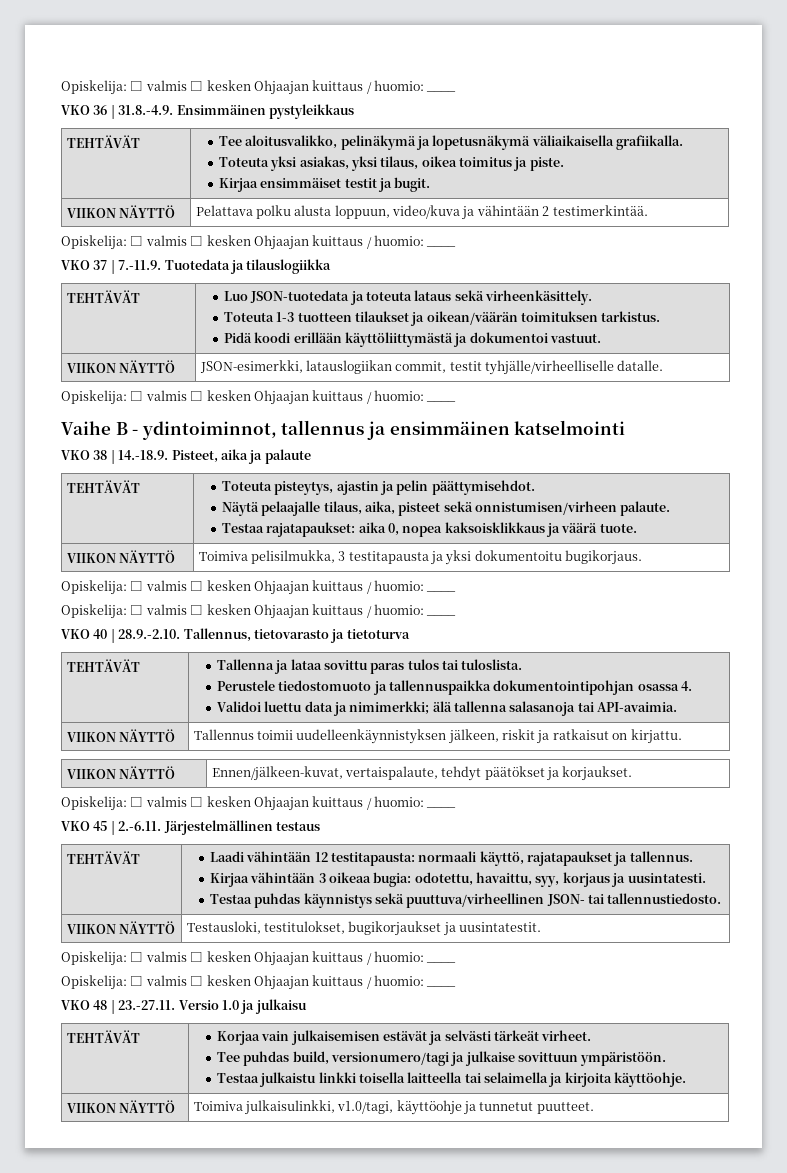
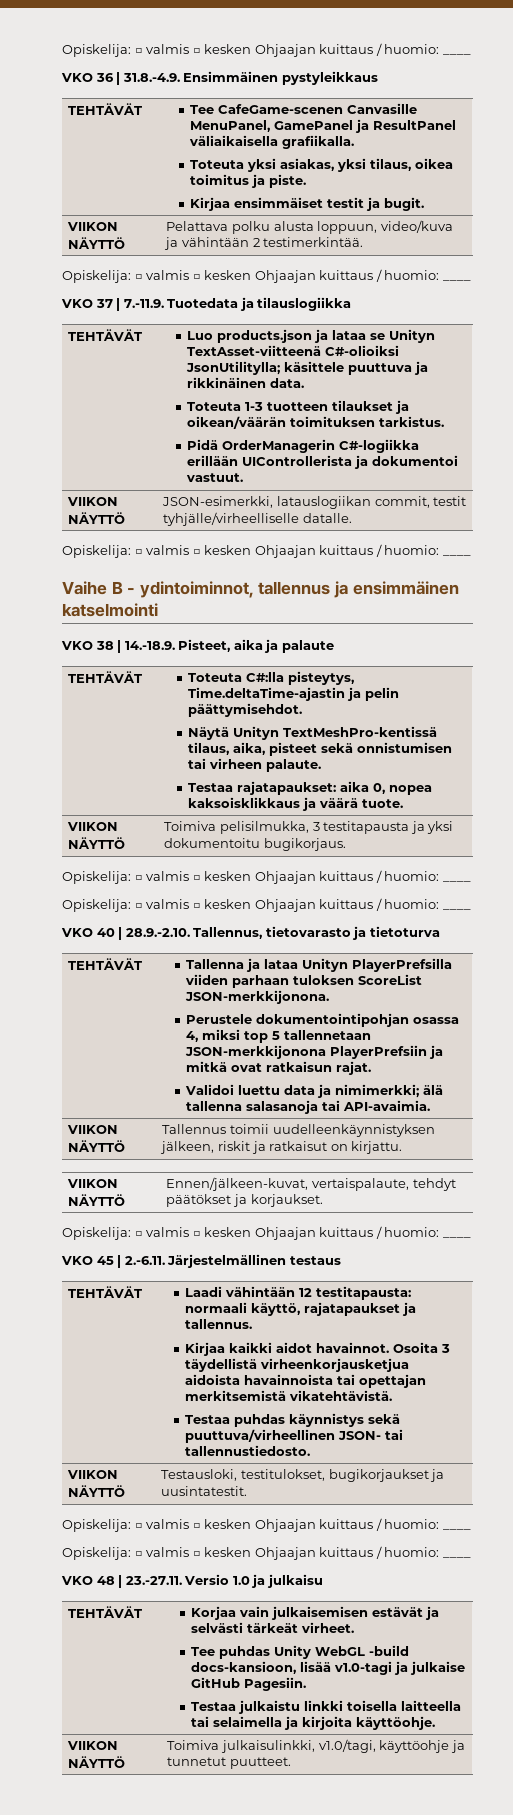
[245,135,531,150] aloitusvalikko, pelinäkymä ja lopetusnäkymä -> [218,103,418,114] [190,119,457,133] CafeGame-scenen Canvasille MenuPanel, GamePanel ja ResultPanel
[250,290,593,305] JSON-tuotedata ja toteuta lataus sekä virheenkäsittely. -> [217,329,436,343] [187,345,400,356] [186,361,429,375] [187,377,305,388] products.json ja lataa se Unityn TextAsset-viitteenä C#-olioiksi JsonUtilitylla; käsittele puuttuva ja rikkinäinen data.
[254,332,453,347] koodi erillään käyttöliittymästä -> [222,439,420,453] [187,455,353,466] OrderManagerin C#-logiikka erillään UIControllerista
[274,481,379,495] pisteytys, ajastin -> [246,671,355,685] [188,687,346,701] C#:lla pisteytys, Time.deltaTime-ajastin
[261,501,321,516] pelaajalle -> [233,726,438,740] Unityn TextMeshPro-kentissä
[475,501,618,515] onnistumisen/virheen -> [357,742,453,753] [188,758,263,769] onnistumisen tai virheen
[323,659,523,674] [216,680,693,695] sovittu paras tulos tai tuloslista. // Perustele tiedostomuoto ja tallennuspaikka dokumentointipohjan osassa 4. -> [302,958,453,972] [185,974,423,988] [185,990,330,1004] [186,1013,460,1027] [186,1029,372,1043] [185,1045,444,1059] [186,1061,372,1075] Unityn PlayerPrefsilla viiden parhaan tuloksen ScoreList JSON-merkkijonona. // Perustele dokumentointipohjan osassa 4, miksi top 5 tallennetaan JSON-merkkijonona PlayerPrefsiin ja mitkä ovat ratkaisun rajat.
[250,872,706,887] vähintään 3 oikeaa bugia: odotettu, havaittu, syy, korjaus ja uusintatesti. -> [229,1342,451,1353] [185,1358,410,1372] [185,1374,427,1388] [185,1390,393,1401] kaikki aidot havainnot. Osoita 3 täydellistä virheenkorjausketjua aidoista havainnoista tai opettajan merkitsemistä vikatehtävistä.
[292,1051,667,1066] build, versionumero/tagi ja julkaise sovittuun ympäristöön. -> [274,1645,410,1659] [191,1661,466,1675] [191,1677,307,1691] Unity WebGL -build docs-kansioon, lisää v1.0-tagi ja julkaise GitHub Pagesiin.

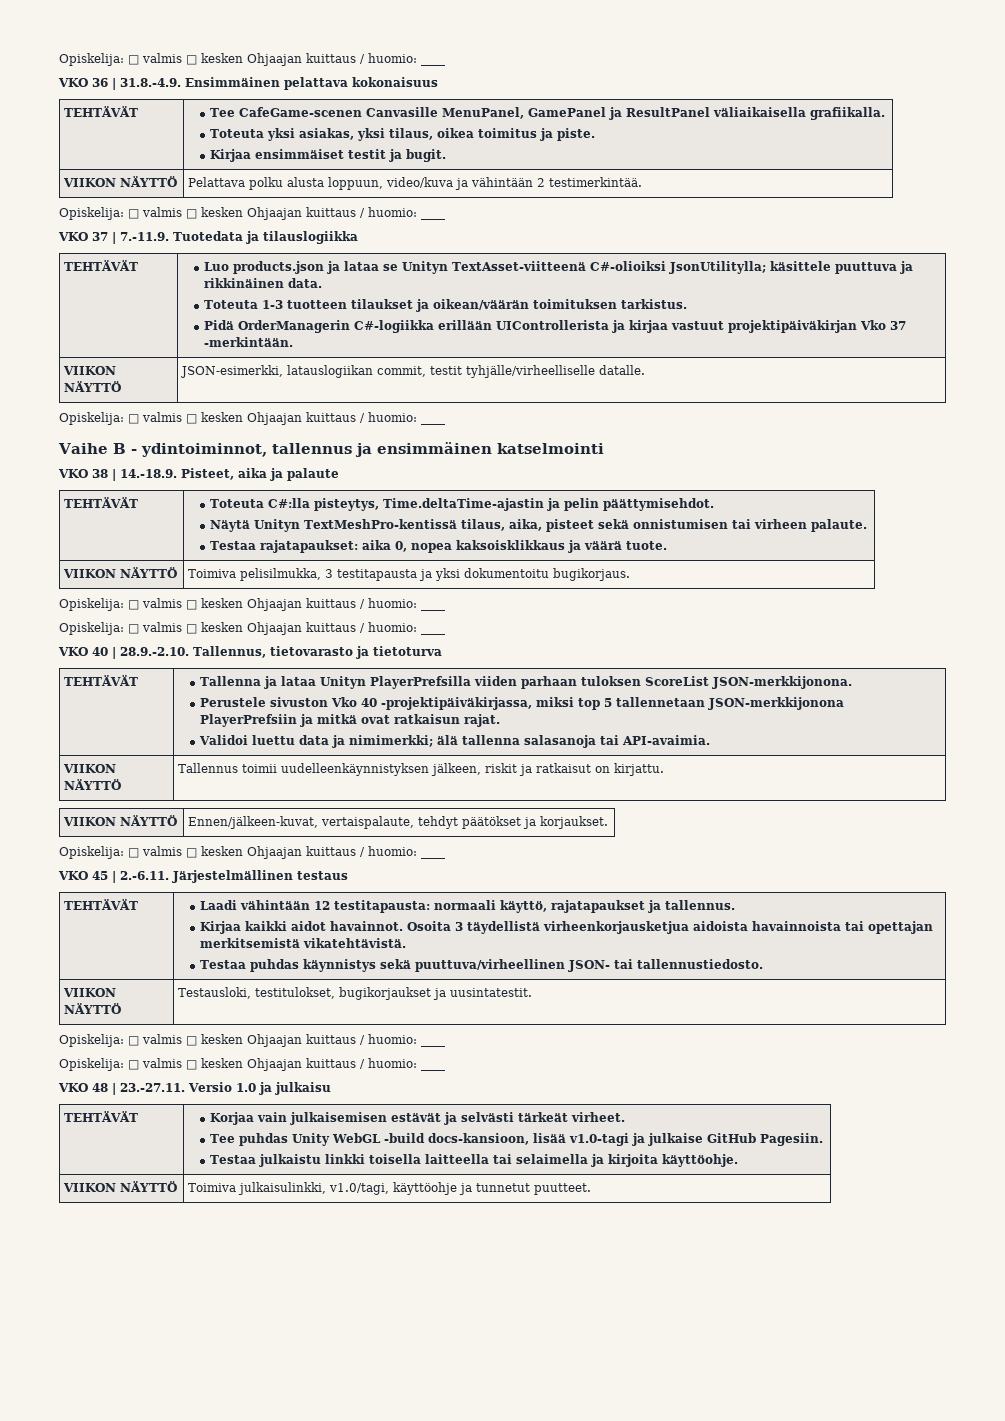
[281,71,378,85] pystyleikkaus -> [284,77,438,90] pelattava kokonaisuus
[372,455,459,466] [186,473,244,482] dokumentoi vastuut. -> [629,320,907,333] [204,337,294,347] kirjaa vastuut projektipäiväkirjan Vko 37 -merkintään.
[256,1013,460,1027] [186,1031,199,1042] dokumentointipohjan osassa 4, -> [270,697,533,710] sivuston Vko 40 -projektipäiväkirjassa,

